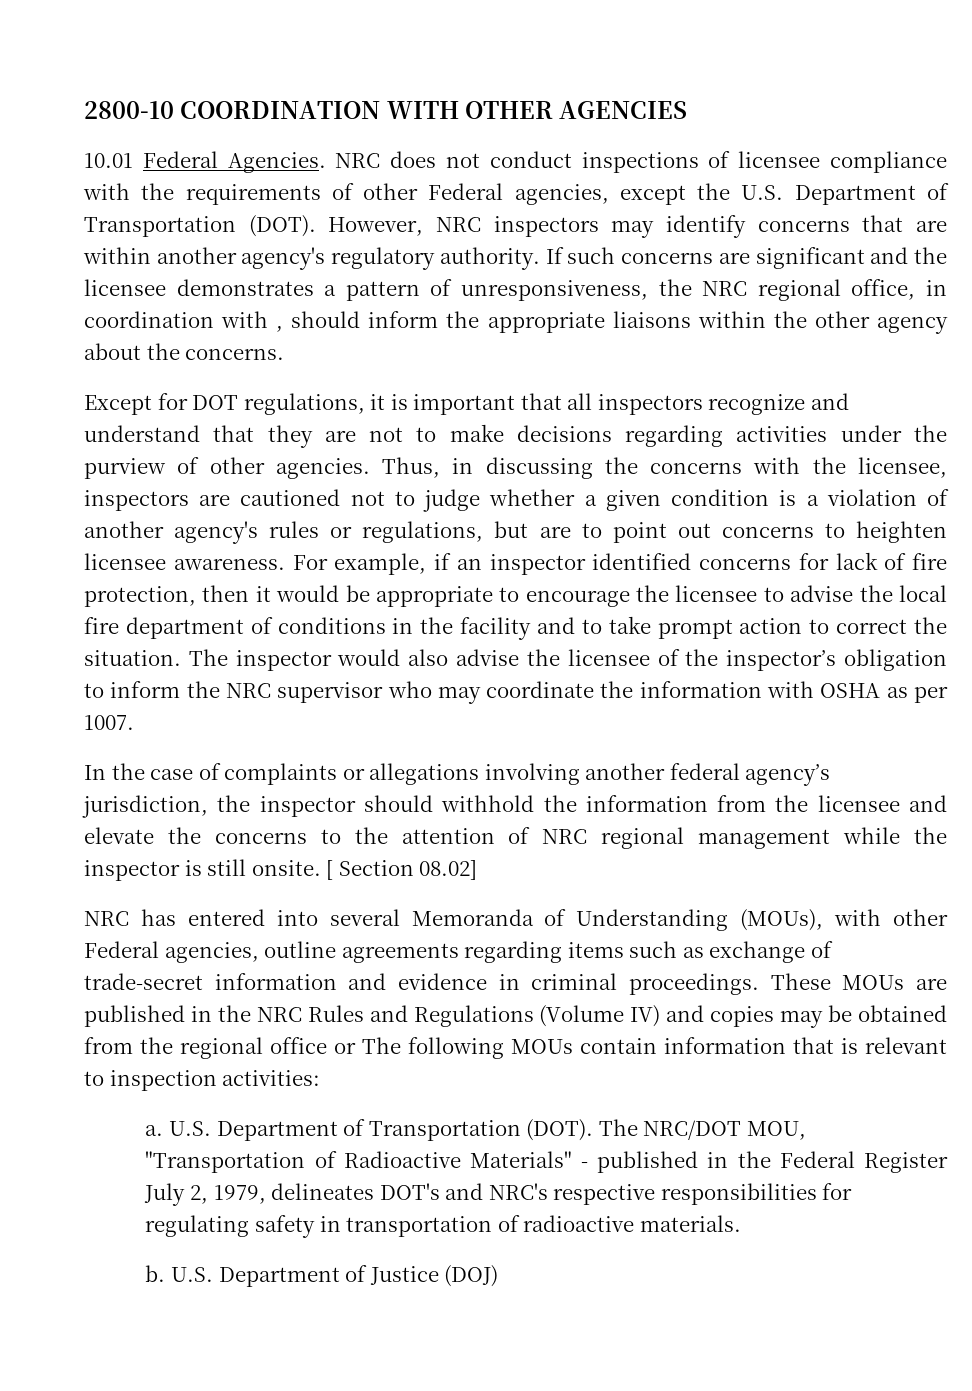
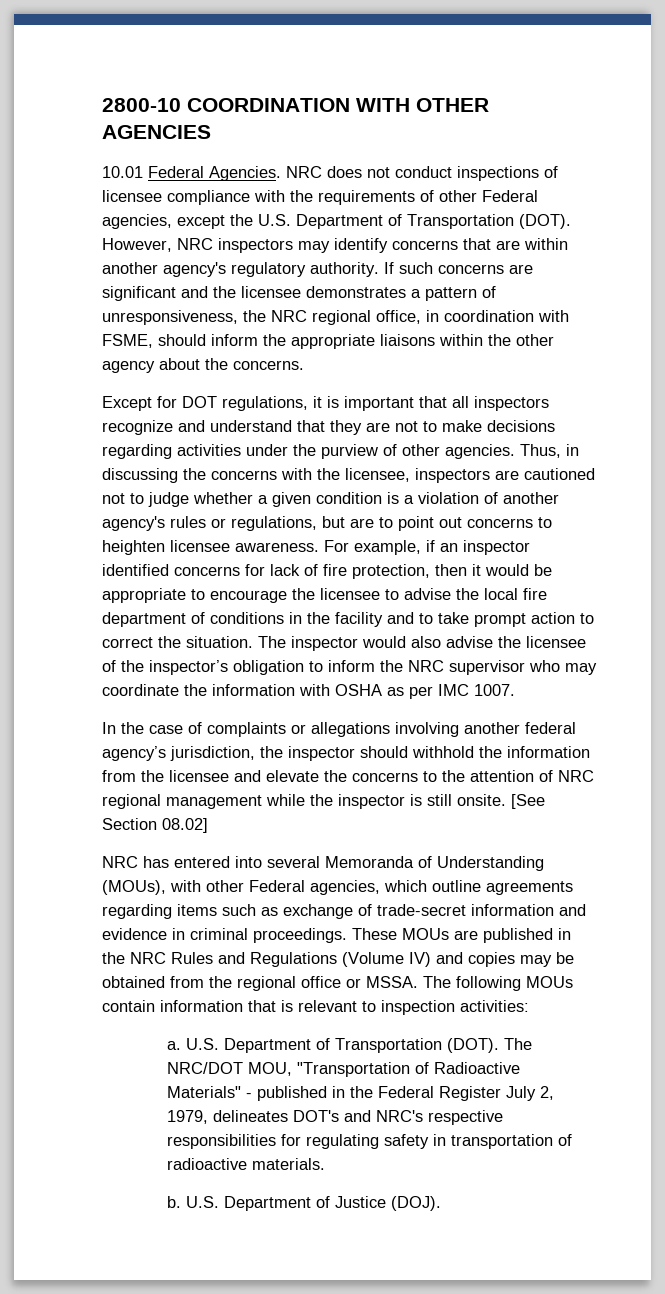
[276,326,284,332] , -> [102,334,153,348] FSME,
(948, 694) none -> [438,684,469,696] IMC
[326,860,334,880] [ -> [511,794,545,809] [See
(259, 952) none -> [384,880,427,892] which
(356, 1048) none -> [366,976,418,988] MSSA.
[444,1265,499,1287] (DOJ) -> [390,1196,441,1211] (DOJ).

